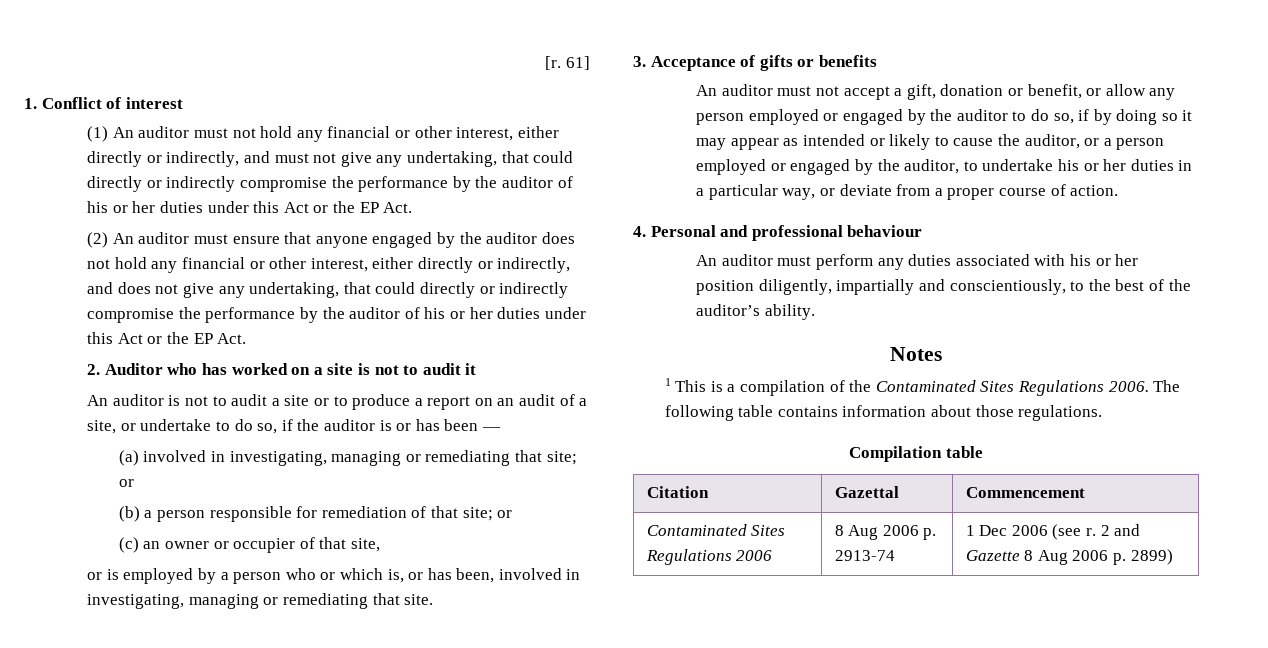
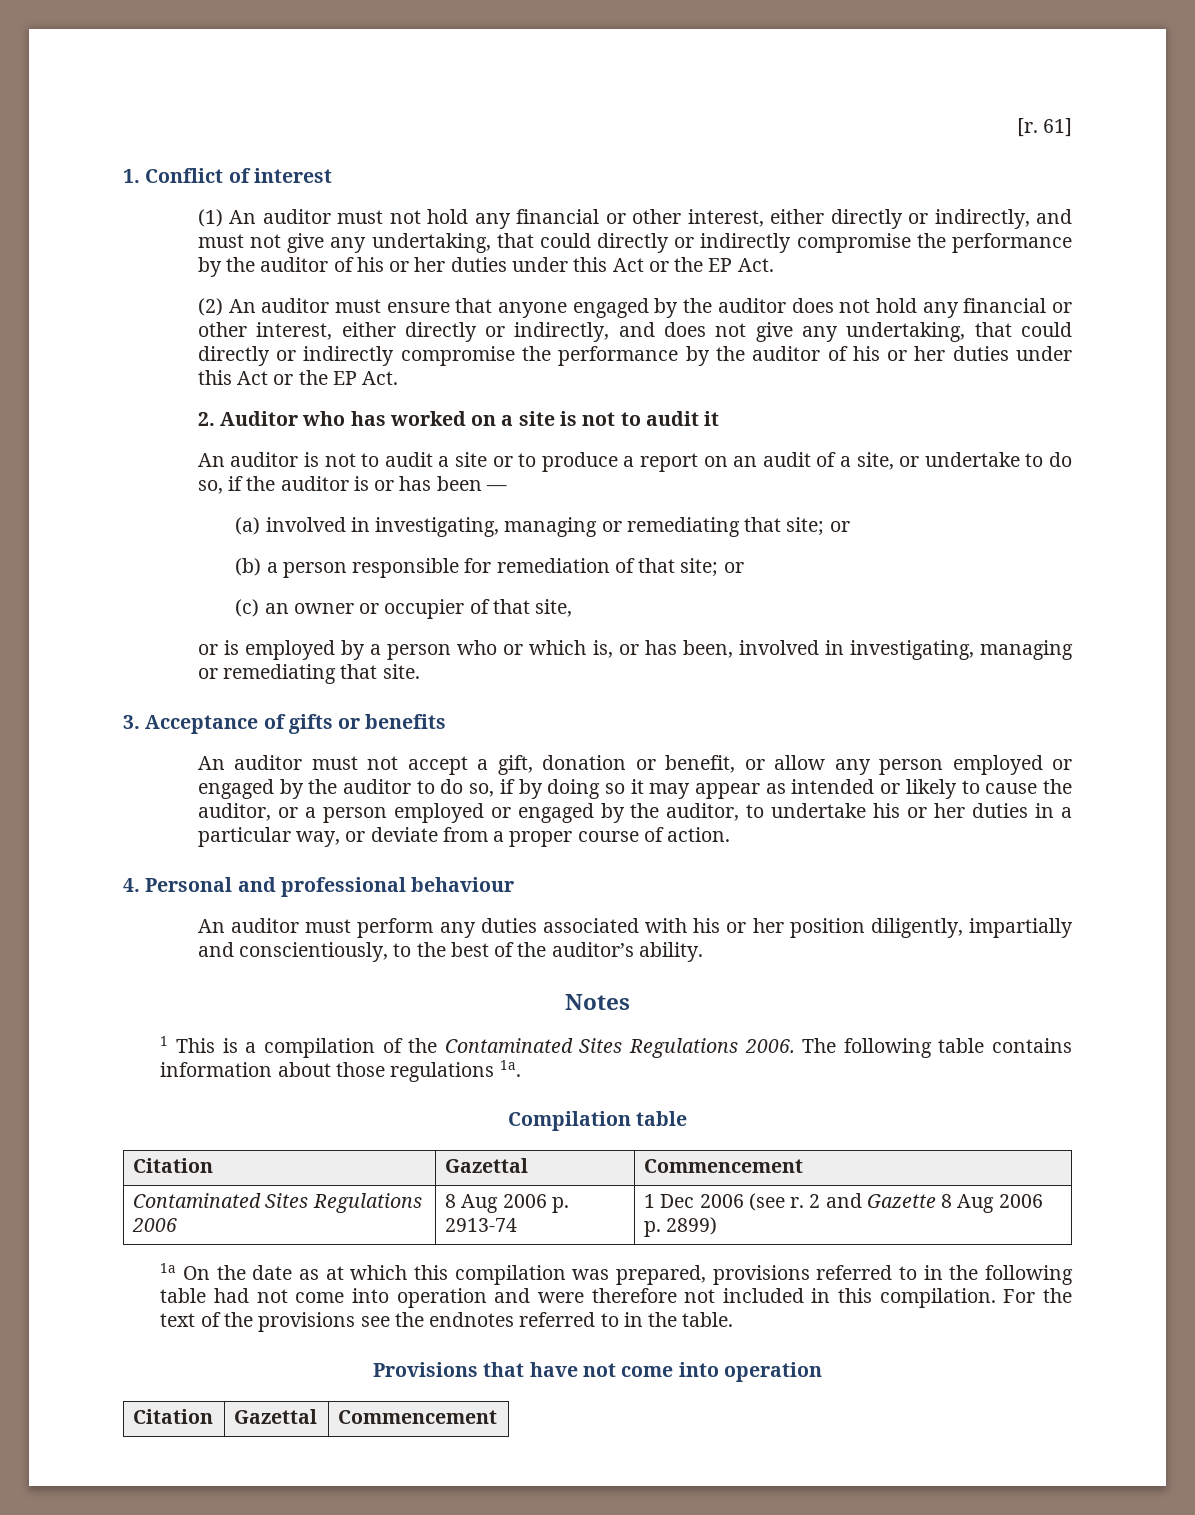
[1018,405,1103,421] regulations. -> [390,1060,521,1082] regulations 1a.
(1173, 557) none -> [160,1263,1074,1285] [160,1288,1073,1308] [160,1312,734,1332] [373,1362,822,1382] [133,1409,214,1424] [234,1409,318,1424] [338,1410,498,1424] // 1a On the date as at which this compilation was prepared, provisions referred to in the following table had not come into operation and were therefore not included in this compilation. For the text of the provisions see the endnotes referred to in the table. // Provisions that have not come into operation // Citation | Gazettal | Commencement

